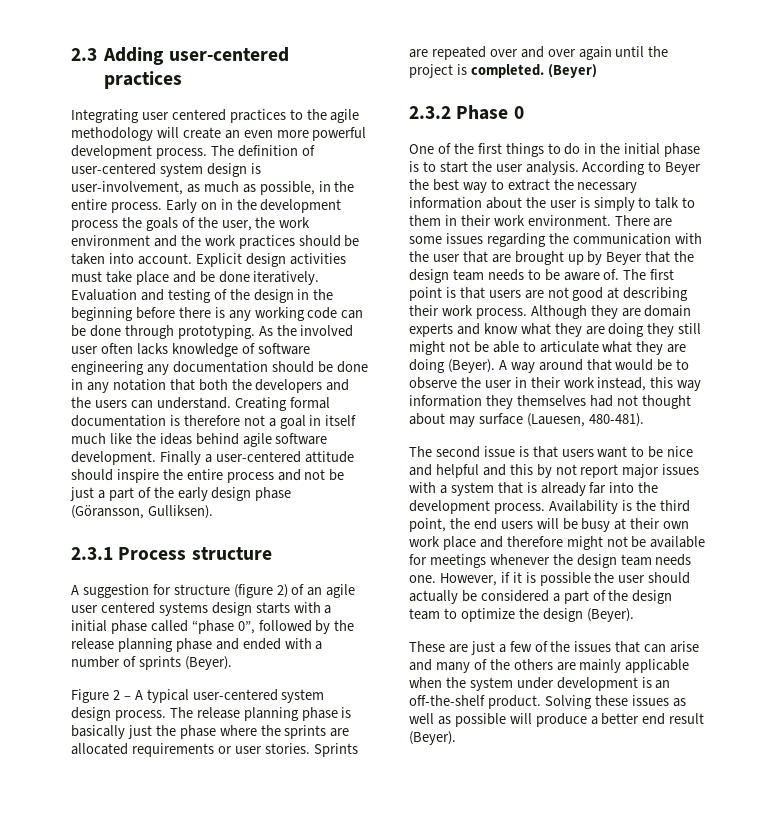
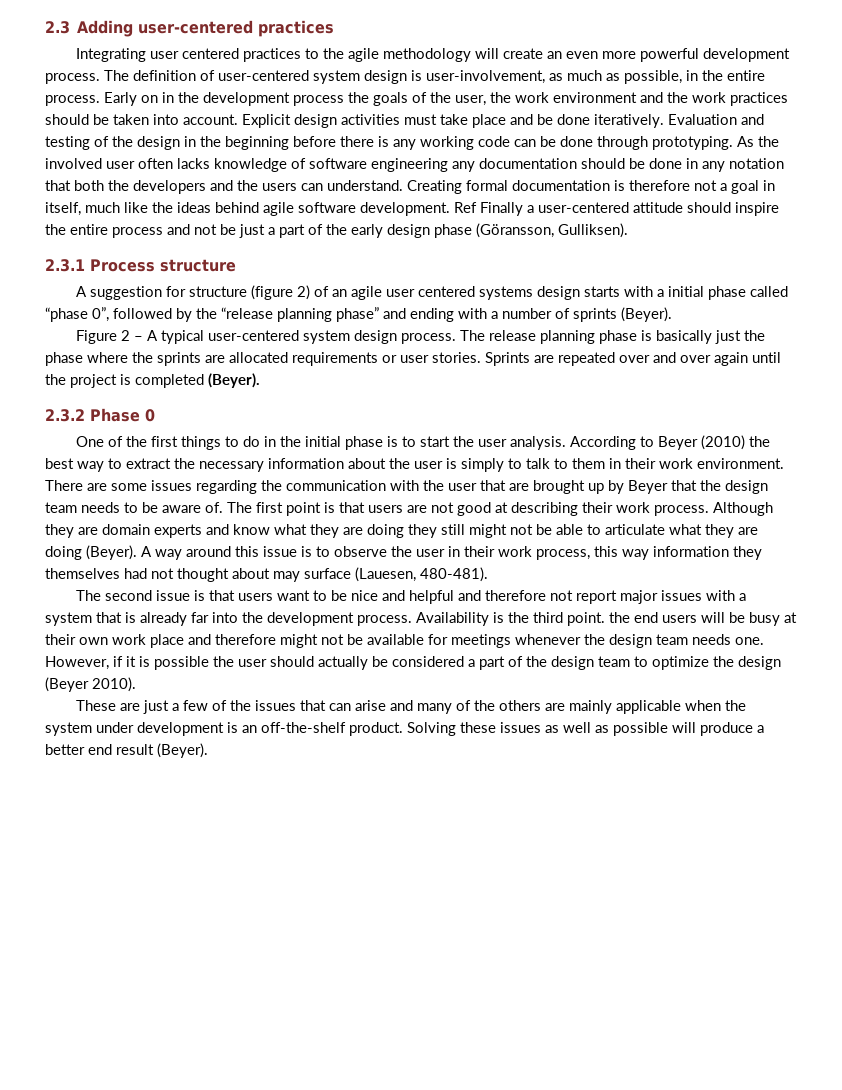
[325,415,357,426] itself -> [45,202,81,216] itself,
(156, 458) none -> [454,202,477,213] Ref
[71,638,281,652] release planning phase and ended -> [221,307,454,322] “release planning phase” and ending
[470,64,597,78] completed. (Beyer) -> [135,373,260,388] completed (Beyer).
(702, 168) none -> [701,435,746,450] (2010)
[586,359,673,371] that would be -> [235,546,312,557] this issue is
[597,377,647,391] instead, -> [536,549,590,560] process,
[509,464,552,478] this by -> [485,590,547,601] therefore
[409,518,446,532] point, -> [567,612,605,626] point.
[586,608,634,622] (Beyer). -> [45,677,136,692] (Beyer 2010).

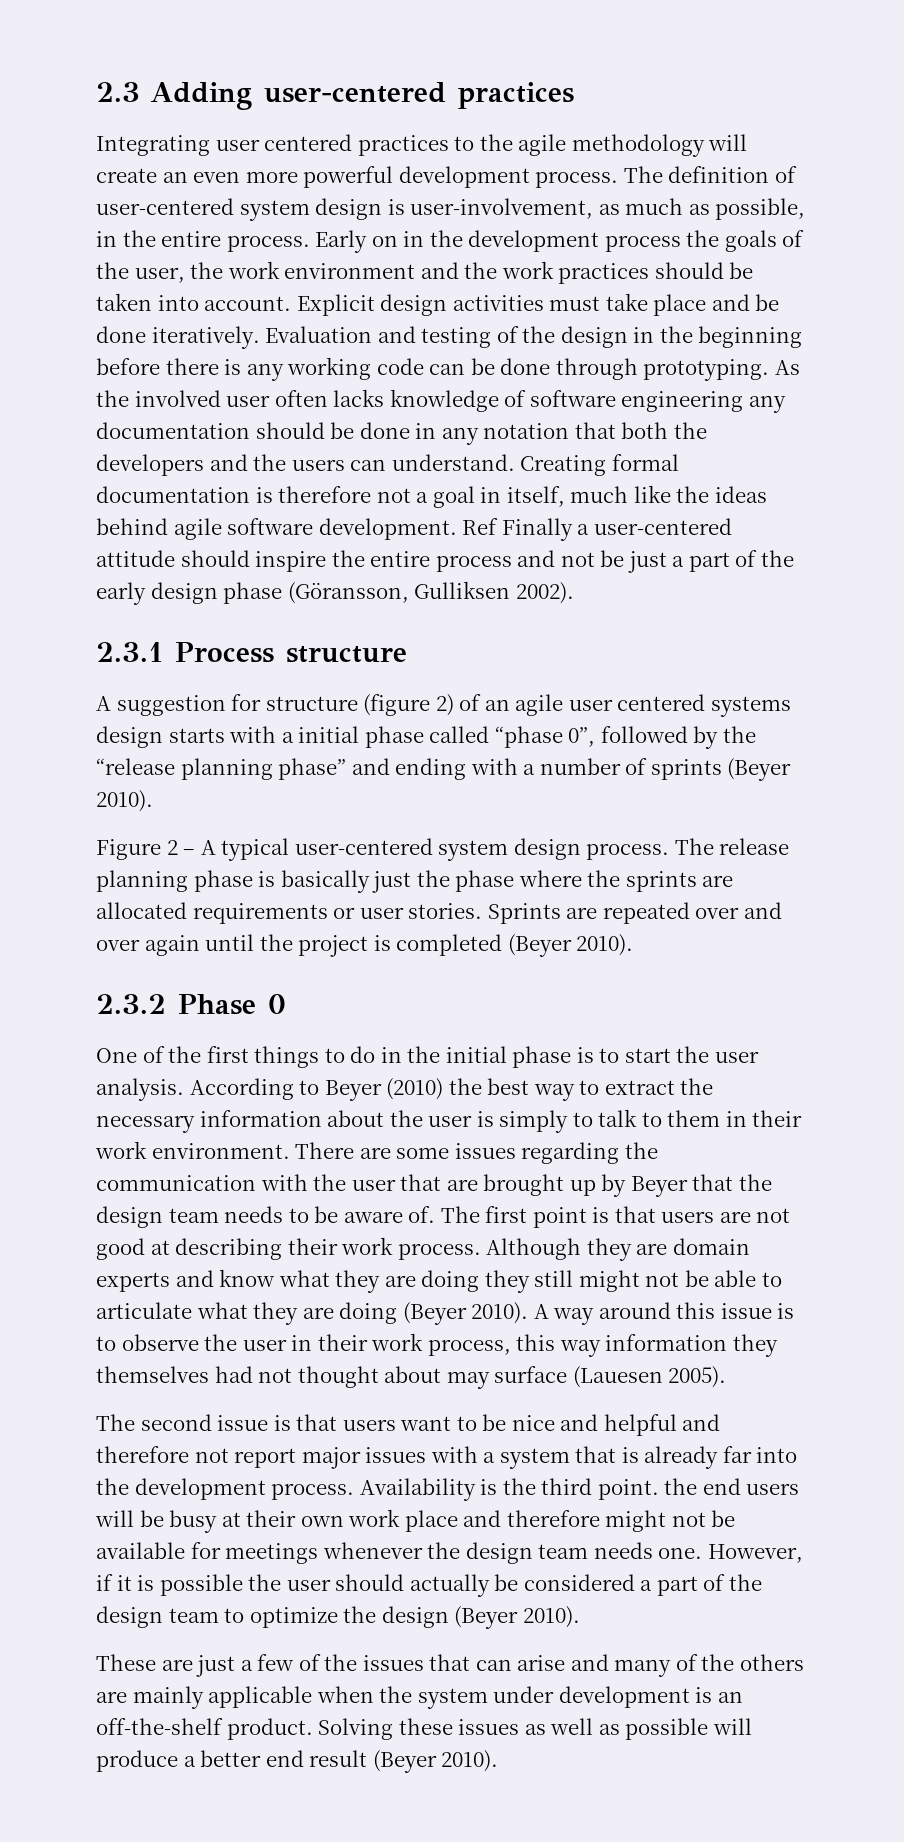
[558,223,628,238] Gulliksen). -> [414,581,574,604] Gulliksen 2002).
[621,307,672,322] (Beyer). -> [727,758,792,781] [96,790,153,812] (Beyer 2010).
[208,373,260,388] (Beyer). -> [507,934,634,957] (Beyer 2010).
[86,545,137,560] (Beyer). -> [402,1302,529,1325] (Beyer 2010).
[355,567,488,582] (Lauesen, 480-481). -> [572,1366,727,1388] (Lauesen 2005).
[157,743,208,758] (Beyer). -> [372,1750,499,1773] (Beyer 2010).

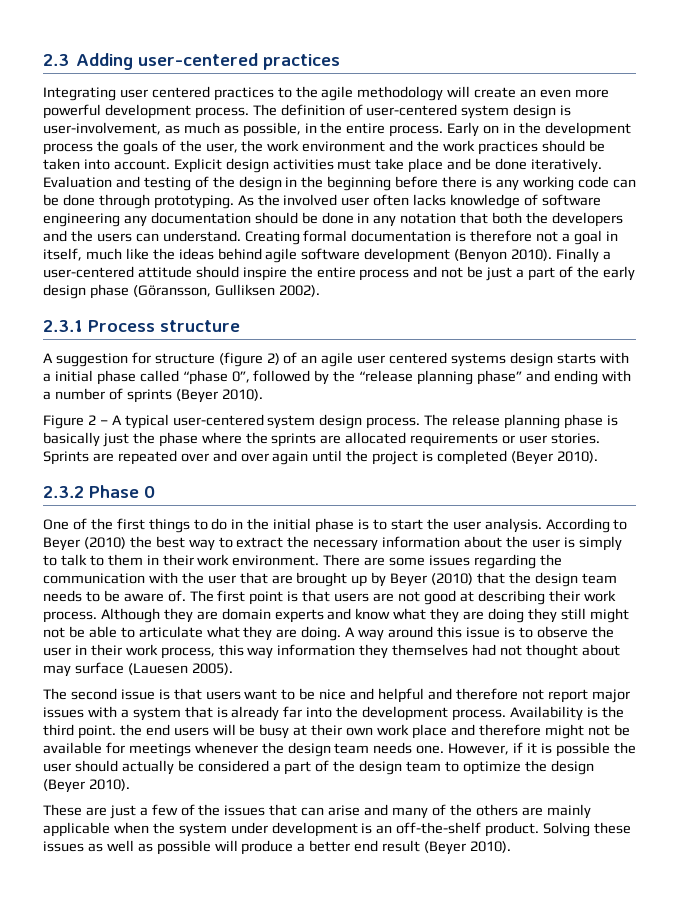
[318,518,499,540] development. Ref -> [364,248,553,263] development (Benyon 2010).
(688, 1186) none -> [431,573,474,585] (2010)
[339,1302,529,1325] doing (Beyer 2010). -> [301,626,342,641] doing.

